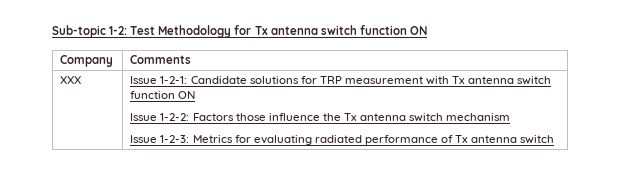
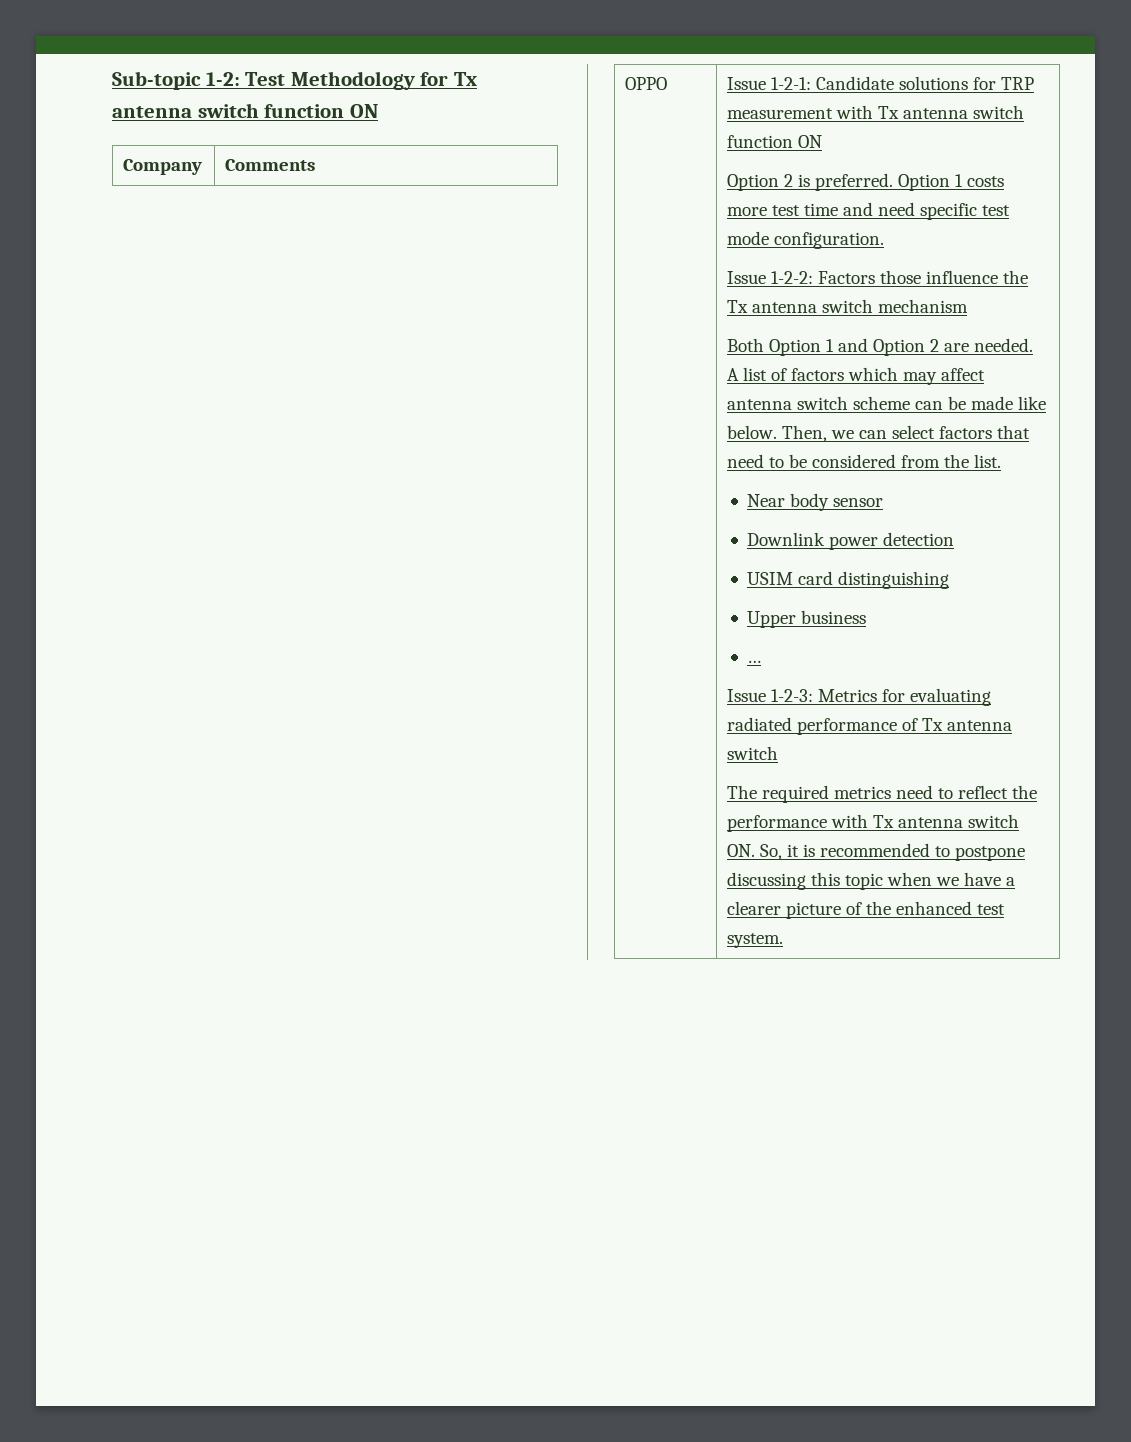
[60,76,82,84] XXX -> [625,77,668,90] OPPO
(196, 95) none -> [727,173,1005,191] [727,202,1011,220] [727,231,885,249] // Option 2 is preferred. Option 1 costs more test time and need specific test mode configuration.
(511, 117) none -> [727,338,1034,356] [727,367,986,385] [727,396,1047,410] [727,425,1031,442] [727,454,1002,468] [747,493,884,511] [747,532,955,550] [747,571,950,589] [747,610,867,628] [747,660,762,663] // Both Option 1 and Option 2 are needed. A list of factors which may affect antenna switch scheme can be made like below. Then, we can select factors that need to be considered from the list. // Near body sensor // Downlink power detection // USIM card distinguishing // Upper business // …
(555, 139) none -> [727,785,1038,803] [727,814,1020,832] [727,843,1026,861] [727,872,1016,890] [727,901,1006,919] [727,933,784,948] // The required metrics need to reflect the performance with Tx antenna switch ON. So, it is recommended to postpone discussing this topic when we have a clearer picture of the enhanced test system.

